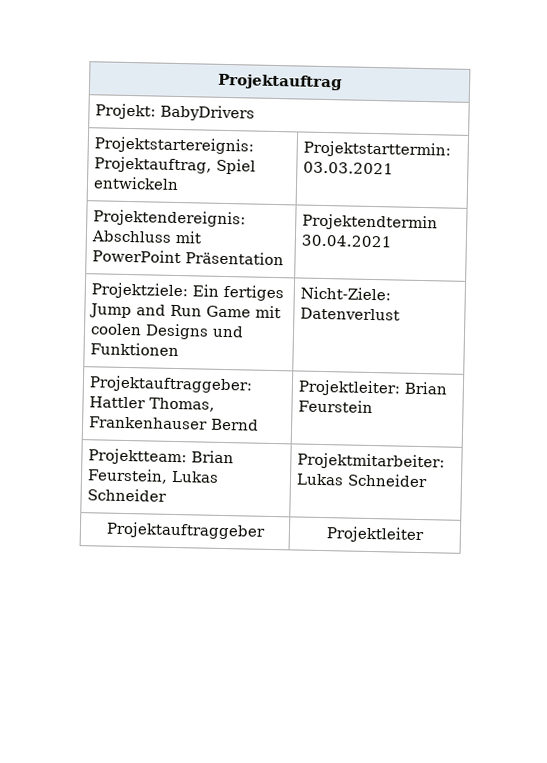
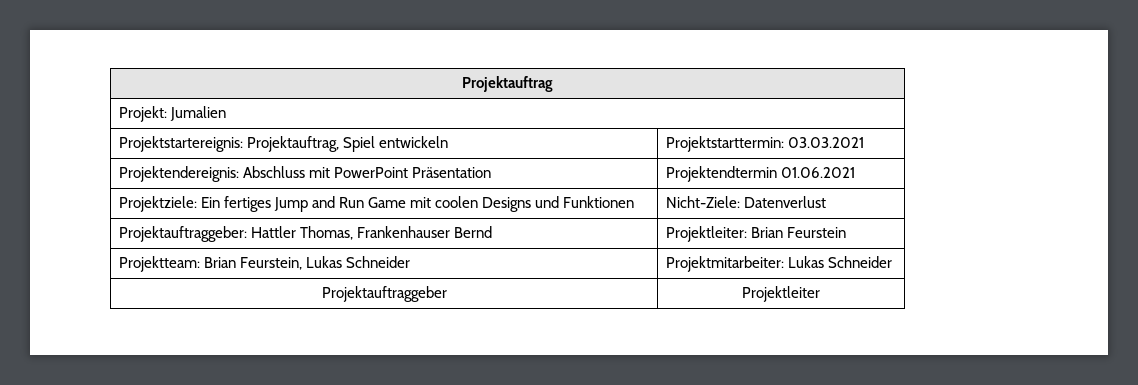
[159,104,255,122] BabyDrivers -> [169,106,226,121] Jumalien
[300,234,392,248] 30.04.2021 -> [780,167,855,178] 01.06.2021

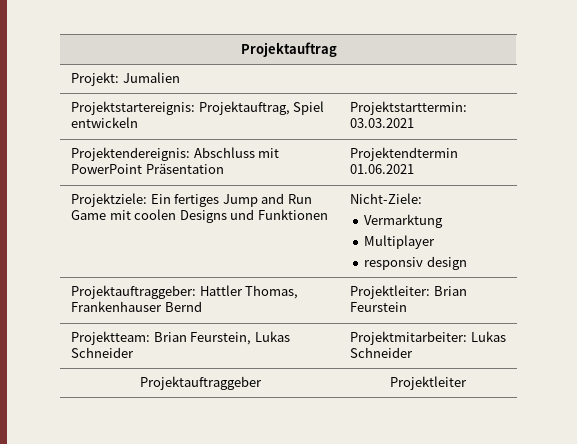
[743,196,826,208] Datenverlust -> [364,214,444,228] [364,235,436,249] [364,256,467,270] // Vermarktung // Multiplayer // responsiv design

